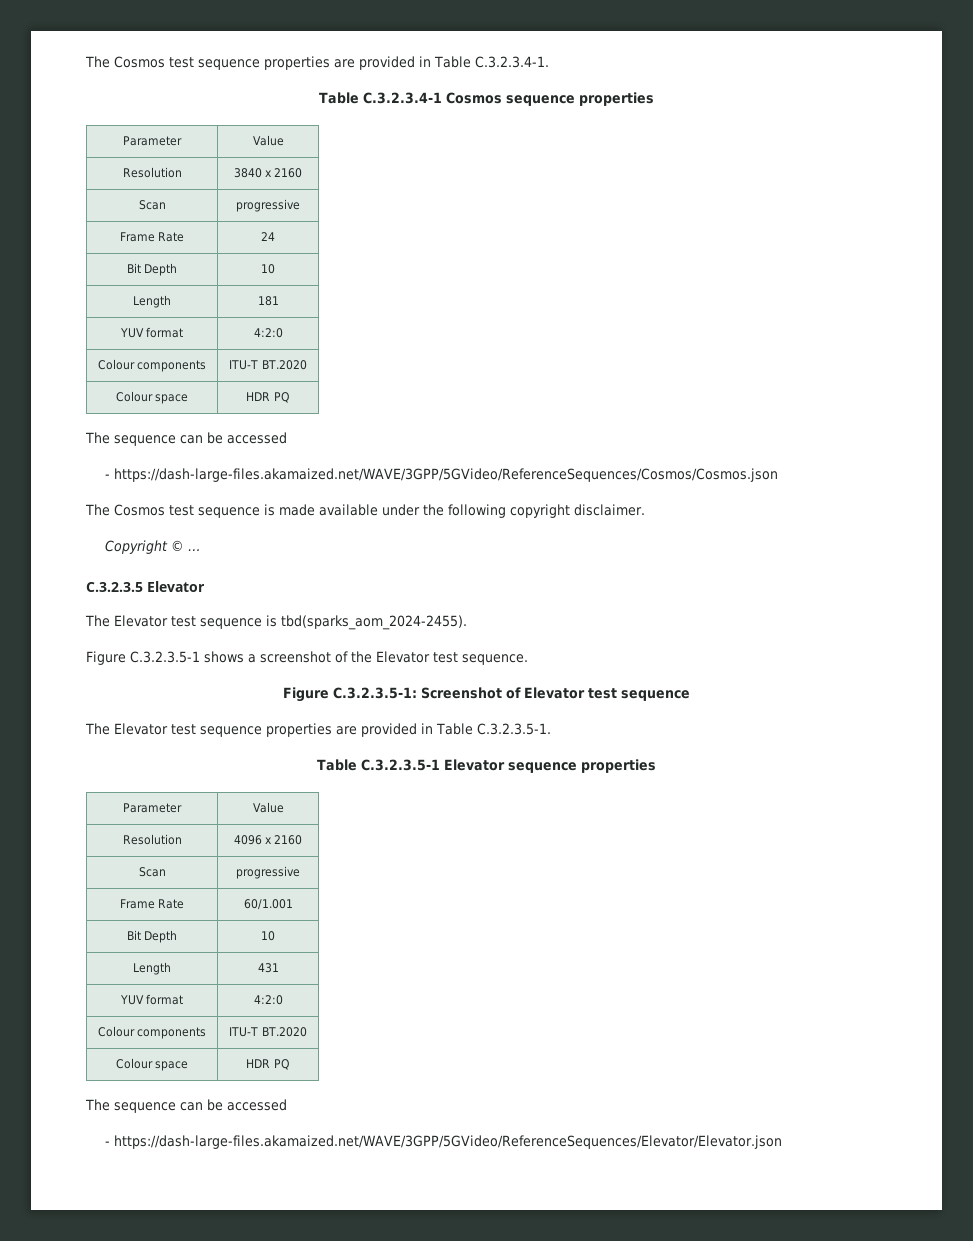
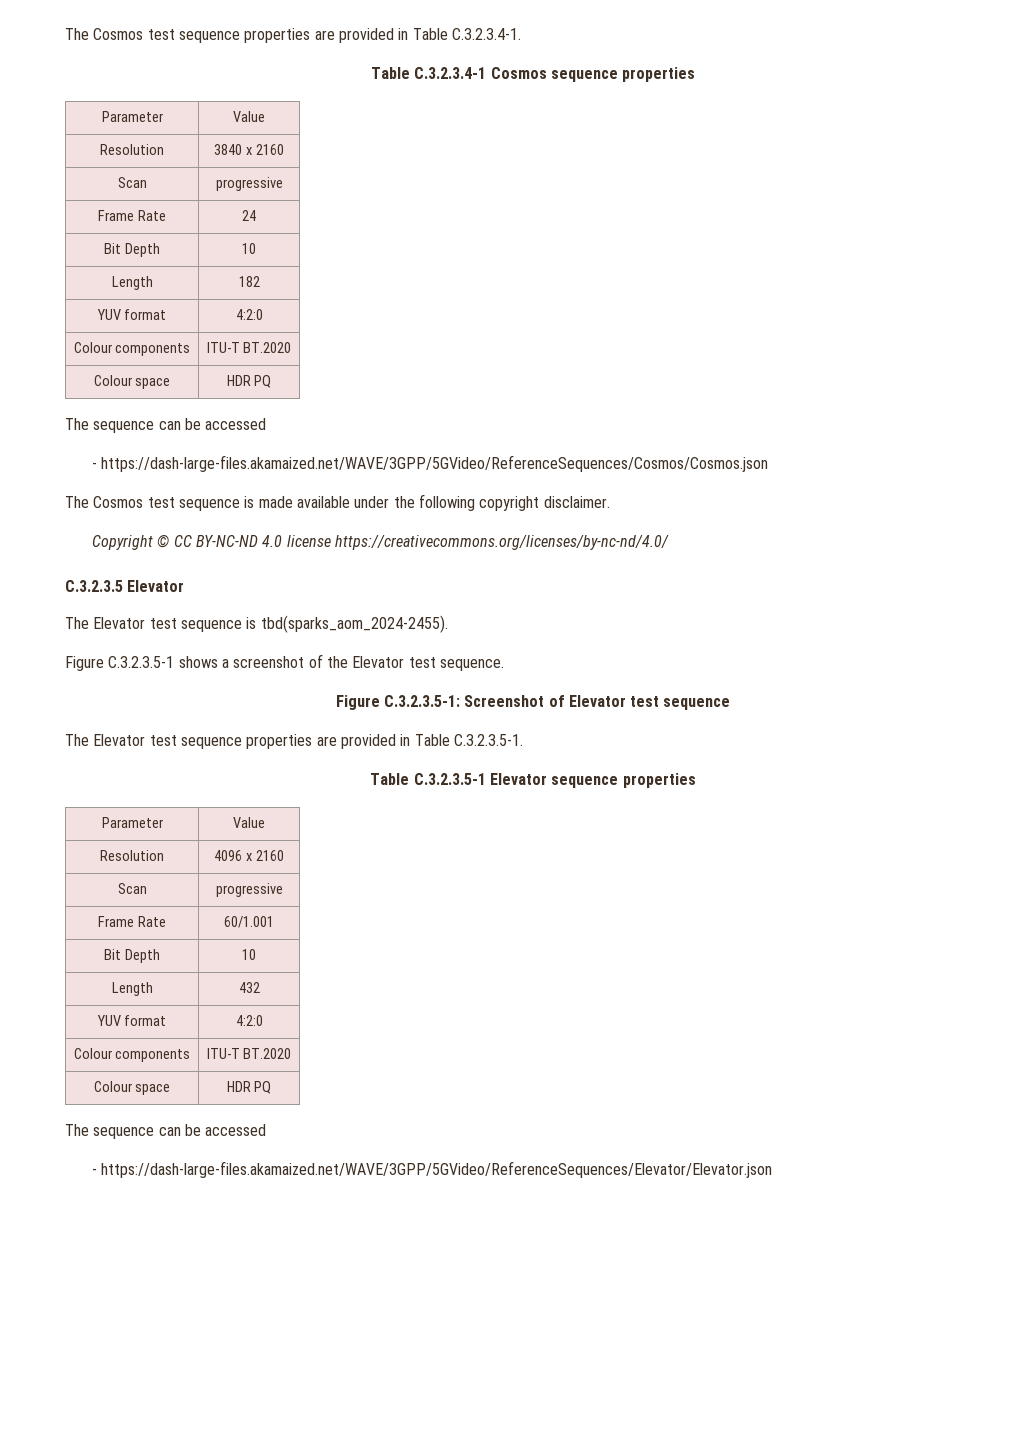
[257,296,279,306] 181 -> [238,276,260,287] 182
[187,549,201,551] … -> [173,535,669,550] CC BY-NC-ND 4.0 license https://creativecommons.org/licenses/by-nc-nd/4.0/
[257,963,279,973] 431 -> [238,982,260,993] 432

